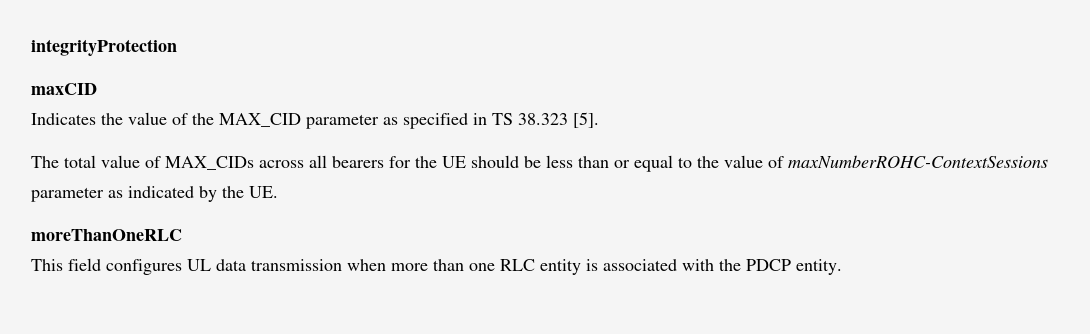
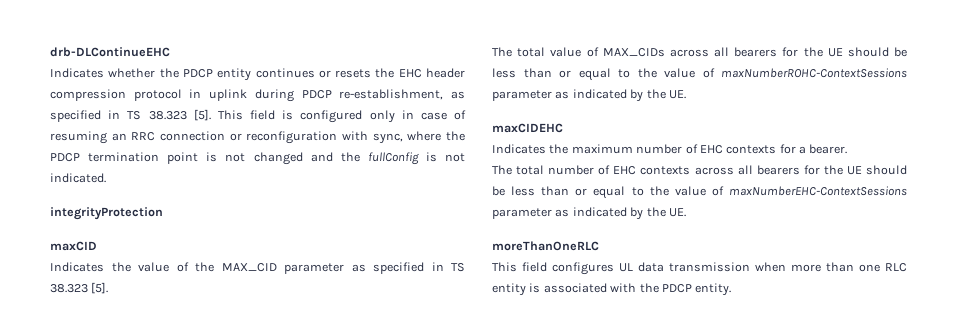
(31, 47) none -> [50,47,170,57] [50,68,466,81] [50,89,466,102] [50,109,466,123] [50,131,466,144] [50,152,466,165] [50,173,106,183] drb-DLContinueEHC // Indicates whether the PDCP entity continues or resets the EHC header compression protocol in uplink during PDCP re-establishment, as specified in TS 38.323 [5]. This field is configured only in case of resuming an RRC connection or reconfiguration with sync, where the PDCP termination point is not changed and the fullConfig is not indicated. //
(278, 192) none -> [492,123,563,133] [492,144,848,154] [492,165,907,175] [492,186,907,199] [492,207,686,220] // maxCIDEHC // Indicates the maximum number of EHC contexts for a bearer. // The total number of EHC contexts across all bearers for the UE should be less than or equal to the value of maxNumberEHC-ContextSessions parameter as indicated by the UE.

